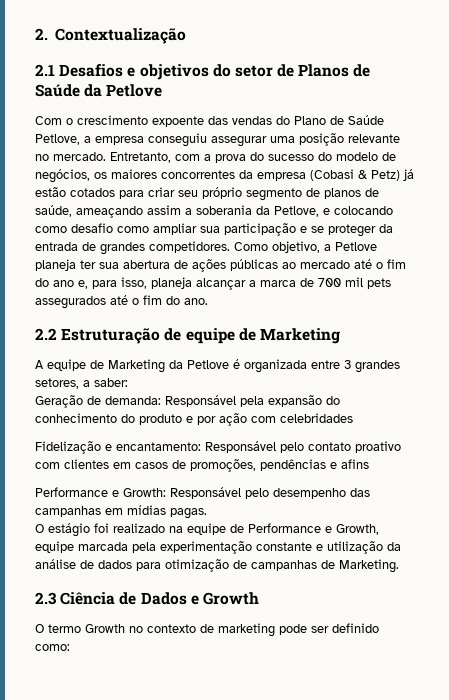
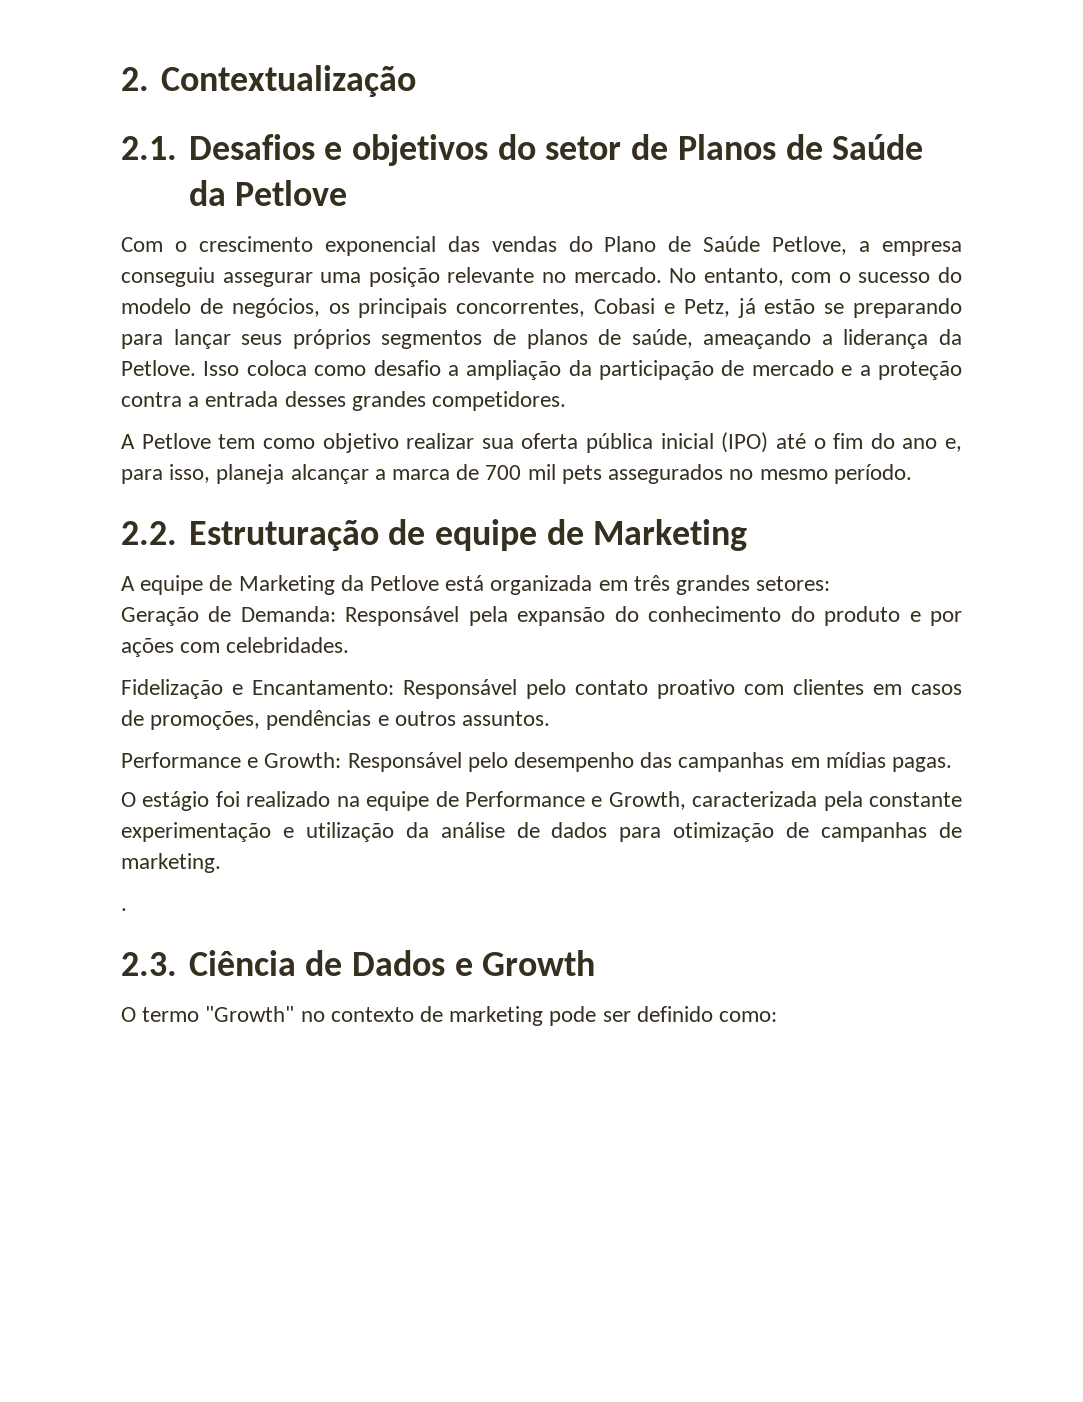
[35,64,55,76] 2.1 -> [121,136,177,160] 2.1.
[152,116,204,127] expoente -> [324,236,436,256] exponencial
[110,152,264,163] Entretanto, com a prova do -> [669,268,851,286] No entanto, com o
[111,169,414,181] [35,187,302,201] maiores concorrentes da empresa (Cobasi & Petz) já estão cotados para criar seu próprio segmento -> [358,298,963,318] [121,329,483,349] principais concorrentes, Cobasi e Petz, já estão se preparando para lançar seus próprios segmentos
[147,205,393,217] [35,223,393,237] [35,241,377,255] [35,259,350,272] assim a soberania da Petlove, e colocando como desafio como ampliar sua participação e se proteger da entrada de grandes competidores. Como objetivo, a Petlove planeja ter sua abertura de ações públicas ao mercado -> [821,329,962,349] [121,360,962,380] [121,391,567,411] [121,432,769,453] a liderança da Petlove. Isso coloca como desafio a ampliação da participação de mercado e a proteção contra a entrada desses grandes competidores. // A Petlove tem como objetivo realizar sua oferta pública inicial (IPO)
[110,295,208,305] [35,328,57,340] até o fim do ano. // 2.2 -> [729,464,912,484] [121,521,177,545] no mesmo período. // 2.2.
[233,359,400,373] [35,378,128,389] é organizada entre 3 grandes setores, a saber: -> [445,575,831,595] está organizada em três grandes setores:
[105,396,161,405] demanda: -> [240,606,336,622] Demanda:
[219,413,353,426] ação com celebridades -> [121,637,350,657] ações com celebridades.
[116,442,201,451] encantamento: -> [252,680,394,695] Encantamento:
[341,459,369,469] afins -> [394,711,551,726] outros assuntos.
[35,541,312,554] equipe marcada pela experimentação constante -> [692,791,962,811] [121,822,271,842] caracterizada pela constante experimentação
[339,559,399,573] [35,592,57,605] Marketing. // 2.3 -> [121,853,221,873] [121,908,127,911] [121,952,177,976] marketing. // . // 2.3.
[85,624,125,633] Growth -> [205,1006,295,1022] "Growth"

